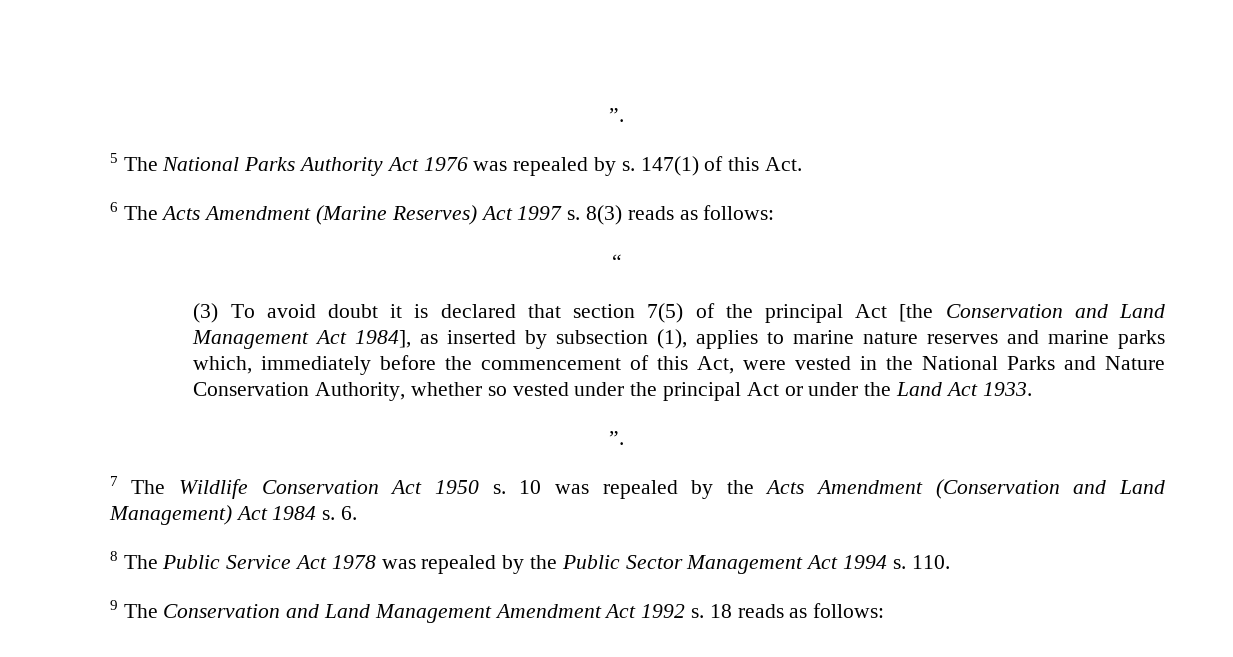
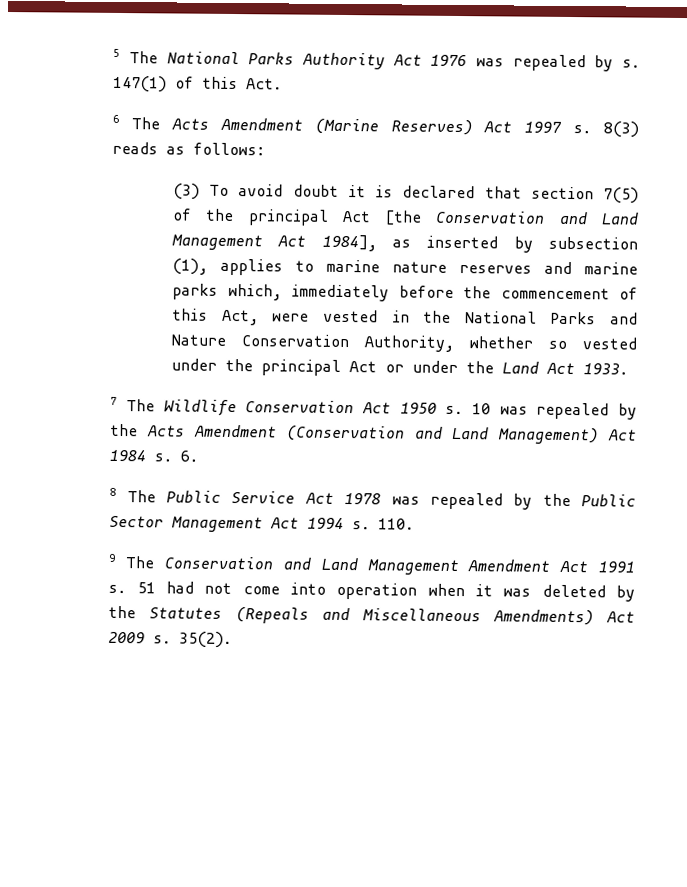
[609,108,624,122] ”. // -> (113, 52) none
[611,254,622,269] // “ -> (266, 149) none
[609,431,624,445] // ”. -> (629, 369) none
[641,603,885,618] 1992 s. 18 reads as follows: -> [598,561,635,573] [108,581,635,602] [108,605,635,626] [108,631,233,649] 1991 s. 51 had not come into operation when it was deleted by the Statutes (Repeals and Miscellaneous Amendments) Act 2009 s. 35(2).

